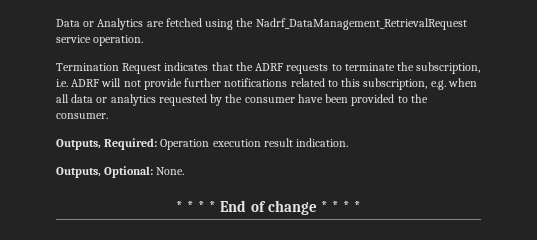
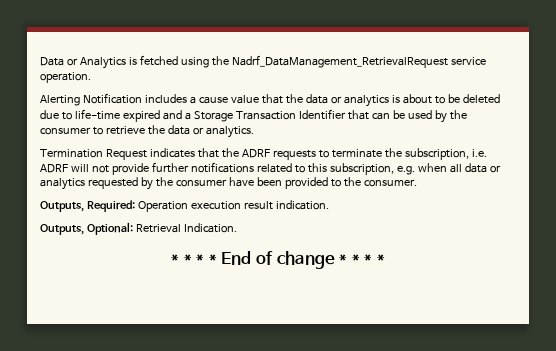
[146,21,164,27] are -> [128,57,137,65] is
(144, 40) none -> [40,93,500,107] [40,109,467,123] [40,125,254,138] // Alerting Notification includes a cause value that the data or analytics is about to be deleted due to life-time expired and a Storage Transaction Identifier that can be used by the consumer to retrieve the data or analytics.
[156,167,185,175] None. -> [135,223,237,233] Retrieval Indication.

